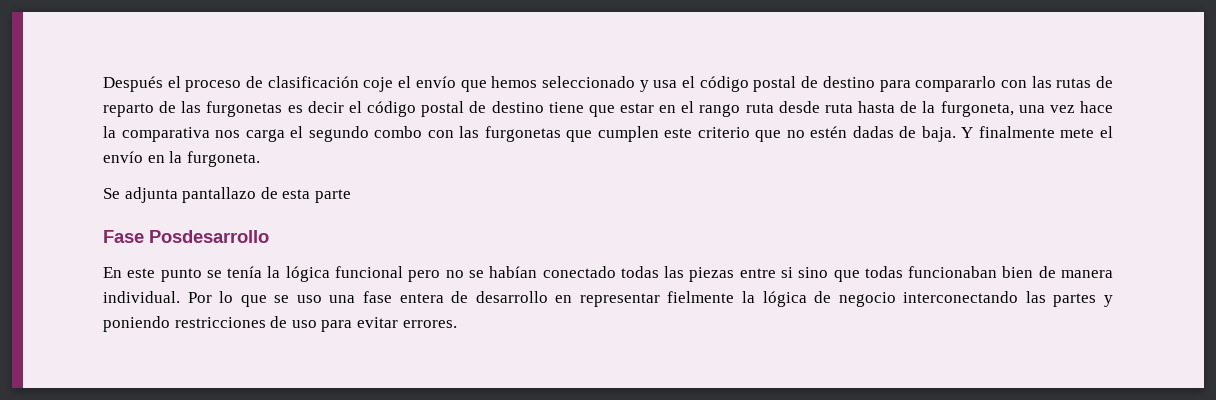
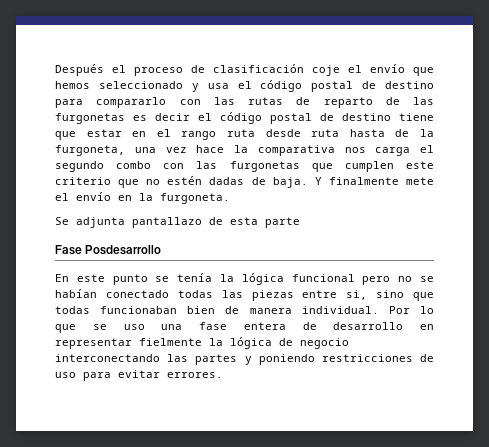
[780,267,793,278] si -> [346,290,368,300] si,

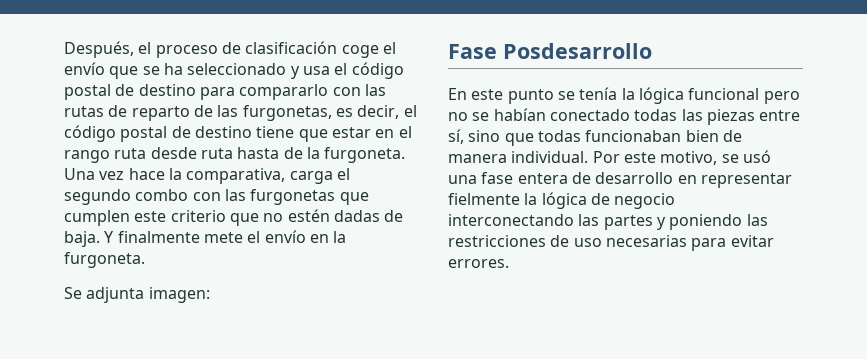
[55,64,104,76] Después -> [64,41,134,58] Después,
[312,65,340,76] coje -> [341,45,379,58] coge
[55,81,90,89] hemos -> [142,63,183,75] se ha
[55,113,190,124] furgonetas es decir -> [242,105,400,121] furgonetas, es decir,
[55,145,156,156] furgoneta, una -> [324,147,406,163] [64,168,95,180] furgoneta. Una
[257,145,366,156] comparativa nos -> [186,168,286,184] comparativa,
[132,217,300,228] pantallazo de esta parte -> [148,287,210,303] imagen:
[346,290,368,300] si, -> [448,129,464,144] sí,
[420,306,434,314] [55,324,145,333] lo que se uso -> [623,150,771,165] este motivo, se usó
(315, 359) none -> [746,214,768,226] las
(76, 375) none -> [605,235,687,247] necesarias

